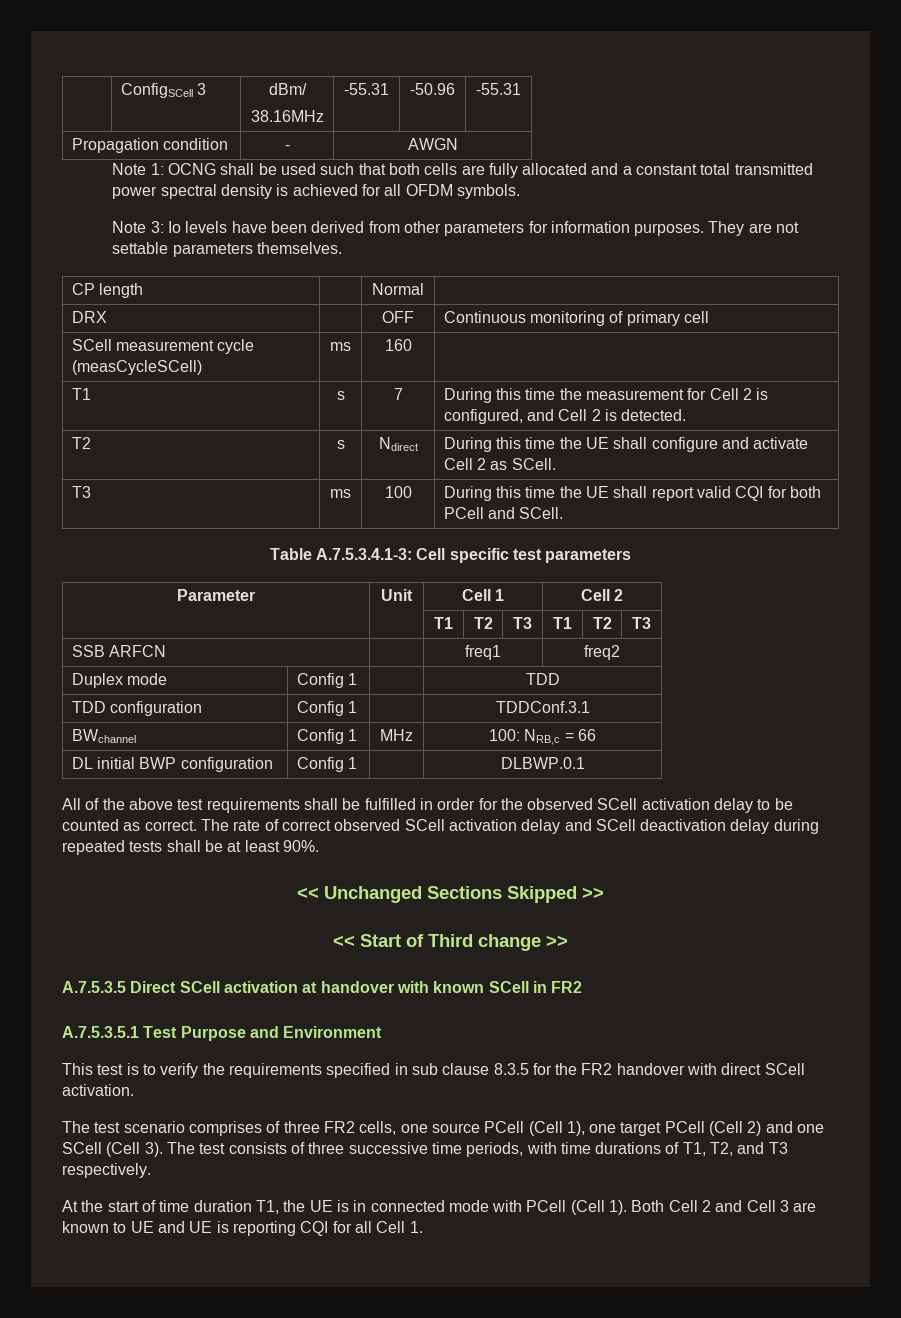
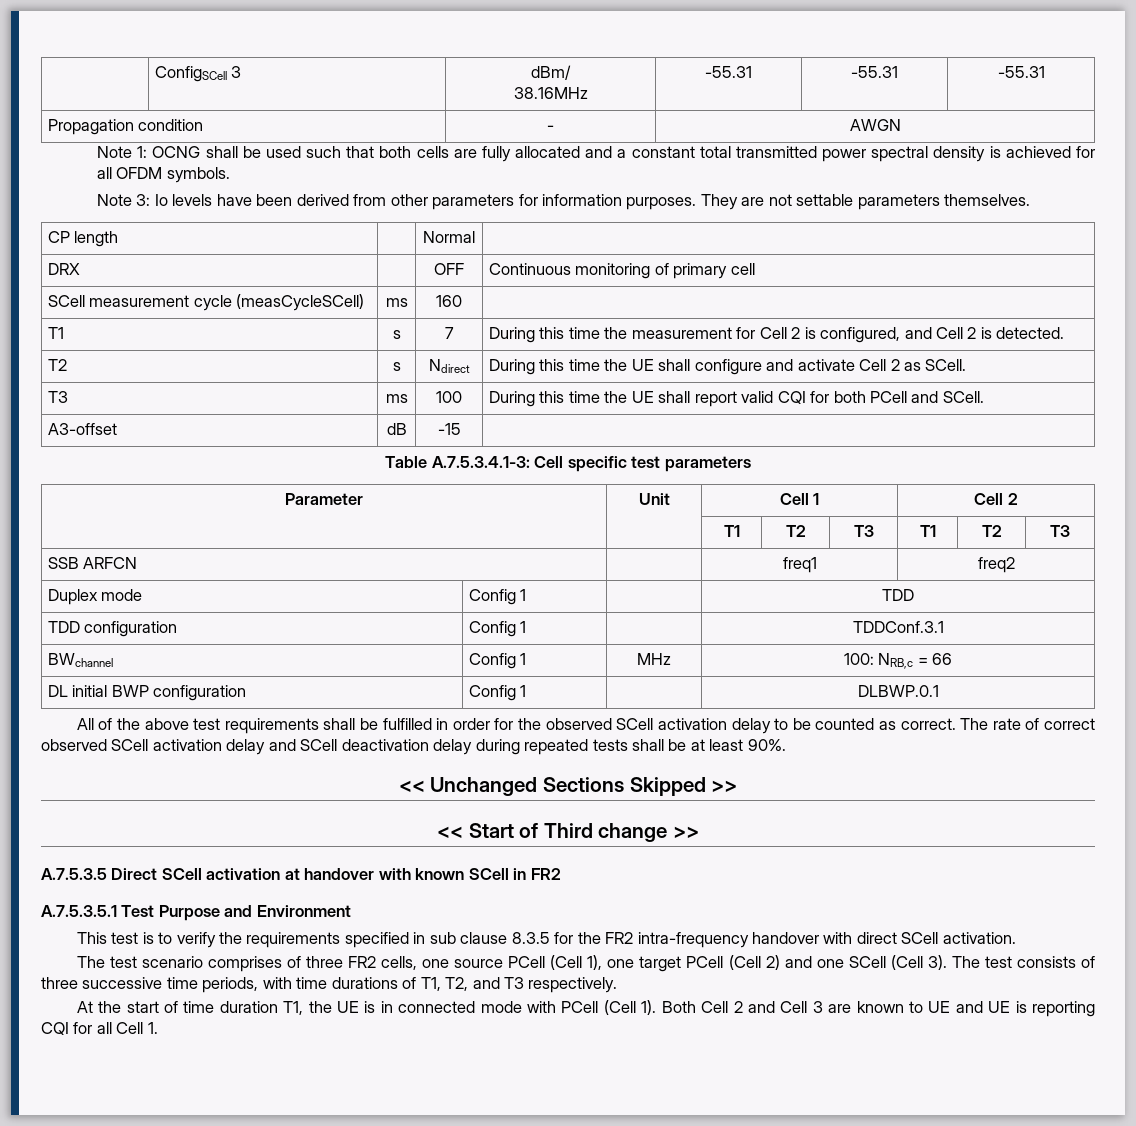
[410,83,455,95] -50.96 -> [851,66,898,78] -55.31
(564, 513) none -> [48,423,118,435] [386,423,407,435] [437,423,461,435] // A3-offset | dB | -15 |
(613, 1069) none -> [637,932,749,948] intra-frequency

